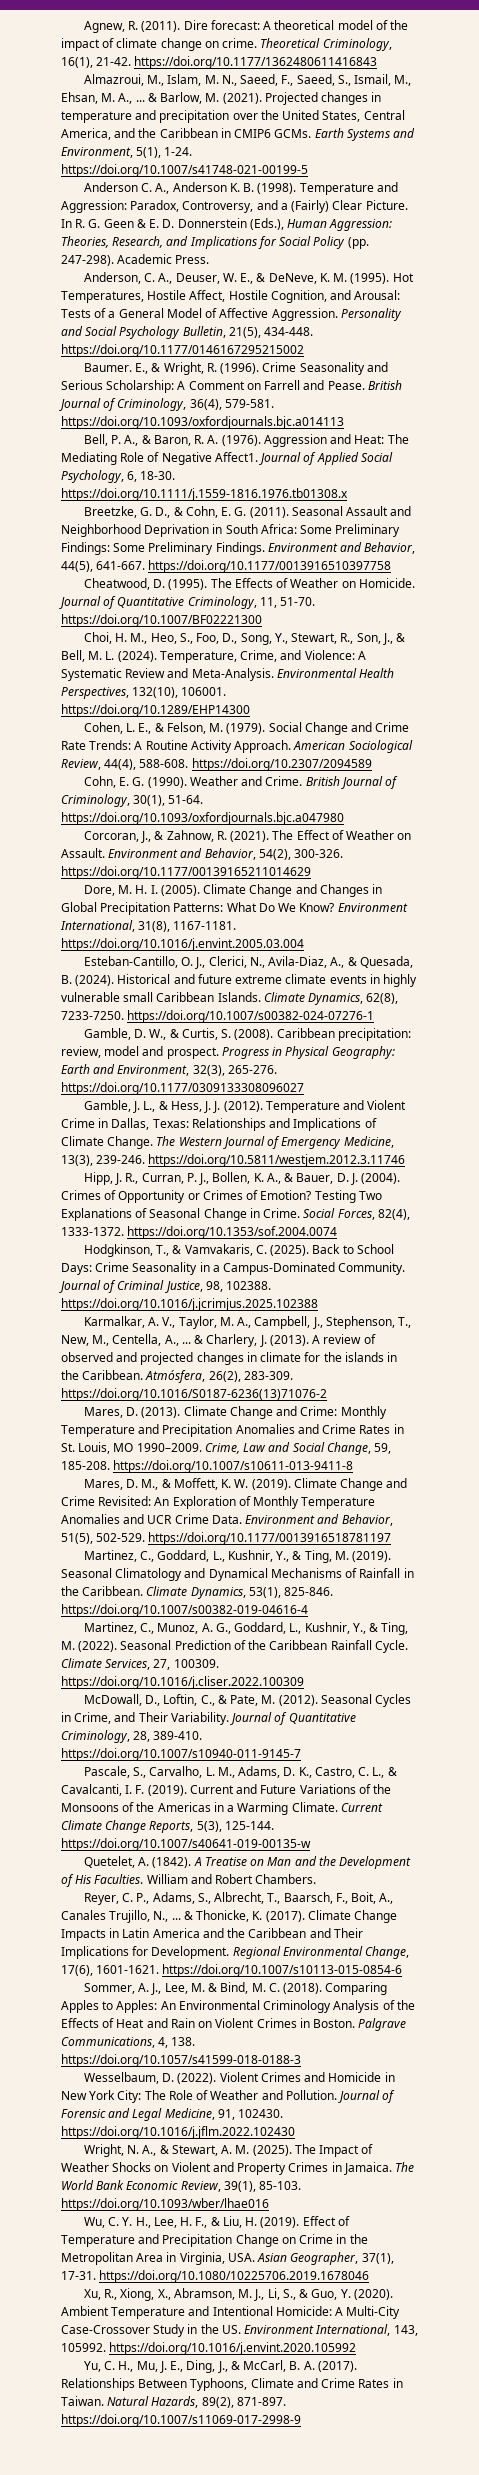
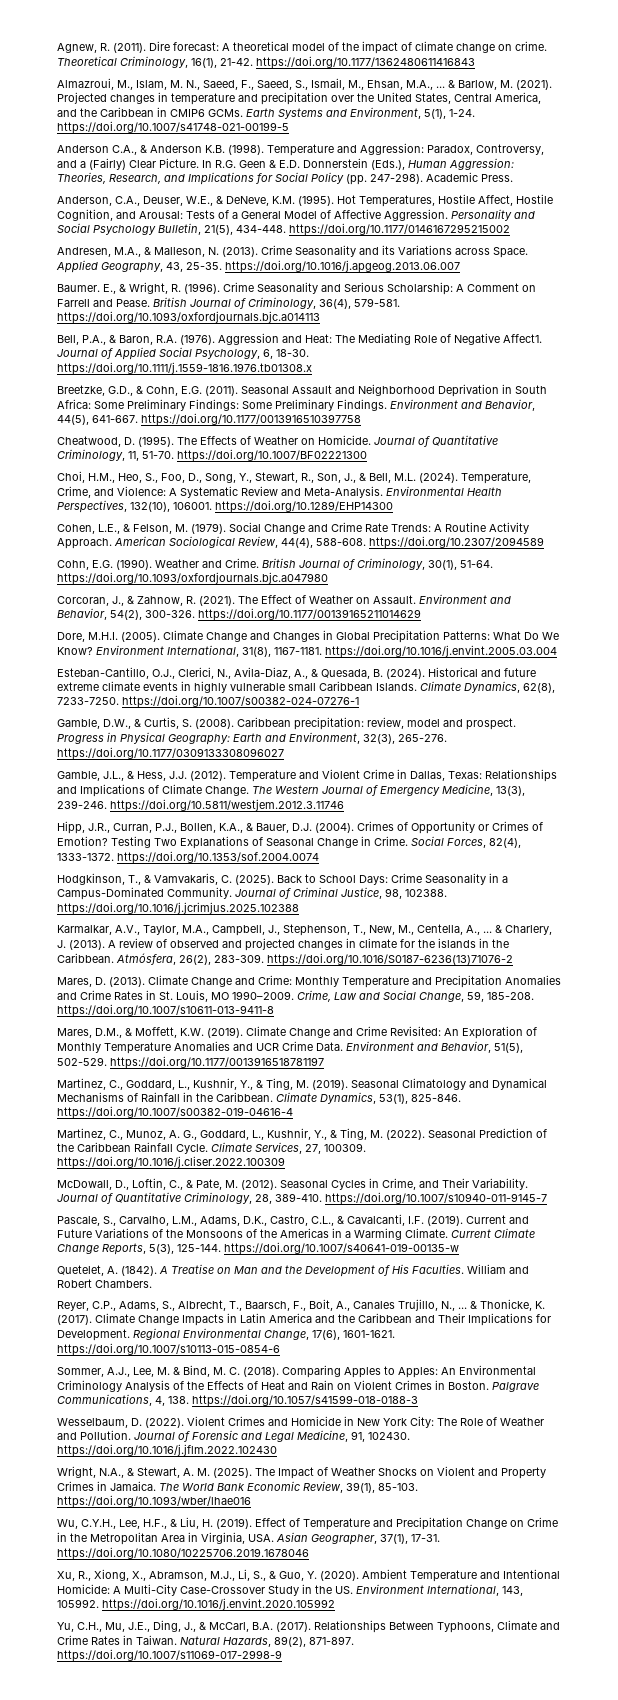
[101,93,133,104] M. A., -> [406,80,433,90] M.A.,
[141,182,255,194] C. A., Anderson K. B. -> [112,145,225,155] C.A., & Anderson K.B.
[75,219,175,228] R. G. Geen & E. D. -> [215,160,300,168] R.G. Geen & E.D.
[144,273,348,284] C. A., Deuser, W. E., & DeNeve, K. M. -> [115,196,295,206] C.A., Deuser, W.E., & DeNeve, K.M.
(304, 350) none -> [57,245,528,258] [56,260,460,273] // Andresen, M.A., & Malleson, N. (2013). Crime Seasonality and its Variations across Space. Applied Geography, 43, 25-35. https://doi.org/10.1016/j.apgeog.2013.06.007
[111,435,219,446] P. A., & Baron, R. A. -> [82,335,177,345] P.A., & Baron, R.A.
[140,506,247,518] G. D., & Cohn, E. G. -> [108,386,202,396] G.D., & Cohn, E.G.
[115,633,148,644] H. M., -> [88,473,115,483] H.M.,
[88,651,115,660] M. L. -> [394,473,416,481] M.L.
[126,723,152,734] L. E., -> [98,524,120,534] L.E.,
[119,777,145,786] E. G. -> [92,560,113,568] E.G.
[118,885,158,894] M. H. I. -> [88,632,118,640] M.H.I.
[181,957,206,969] O. J., -> [152,669,175,679] O.J.,
[134,1029,167,1040] D. W., -> [103,719,131,729] D.W.,
[133,1101,221,1113] J. L., & Hess, J. J. -> [103,771,187,781] J.L., & Hess, J.J.
[115,1172,358,1185] J. R., Curran, P. J., Bollen, K. A., & Bauer, D. J. -> [88,823,312,833] J.R., Curran, P.J., Bollen, K.A., & Bauer, D.J.
[148,1316,252,1329] A. V., Taylor, M. A., -> [115,925,209,935] A.V., Taylor, M.A.,
[126,1478,249,1490] D. M., & Moffett, K. W. -> [95,1027,204,1038] D.M., & Moffett, K.W.
[205,1766,397,1778] [61,1784,145,1796] L. M., Adams, D. K., Castro, C. L., & Cavalcanti, I. F. -> [172,1214,424,1226] L.M., Adams, D.K., Castro, C.L., & Cavalcanti, I.F.
[122,1893,150,1904] C. P., -> [92,1301,116,1311] C.P.,
[138,1983,162,1995] A. J., -> [107,1367,130,1377] A.J.,
[127,2145,157,2156] N. A., -> [99,1468,124,1478] N.A.,
[108,2217,208,2228] C. Y. H., Lee, H. F., -> [81,1519,167,1529] C.Y.H., Lee, H.F.,
[238,2289,265,2301] M. J., -> [210,1571,235,1581] M.J.,
[104,2361,184,2373] C. H., Mu, J. E., -> [77,1622,150,1632] C.H., Mu, J.E.,
[289,2361,315,2370] B. A. -> [252,1622,273,1630] B.A.

